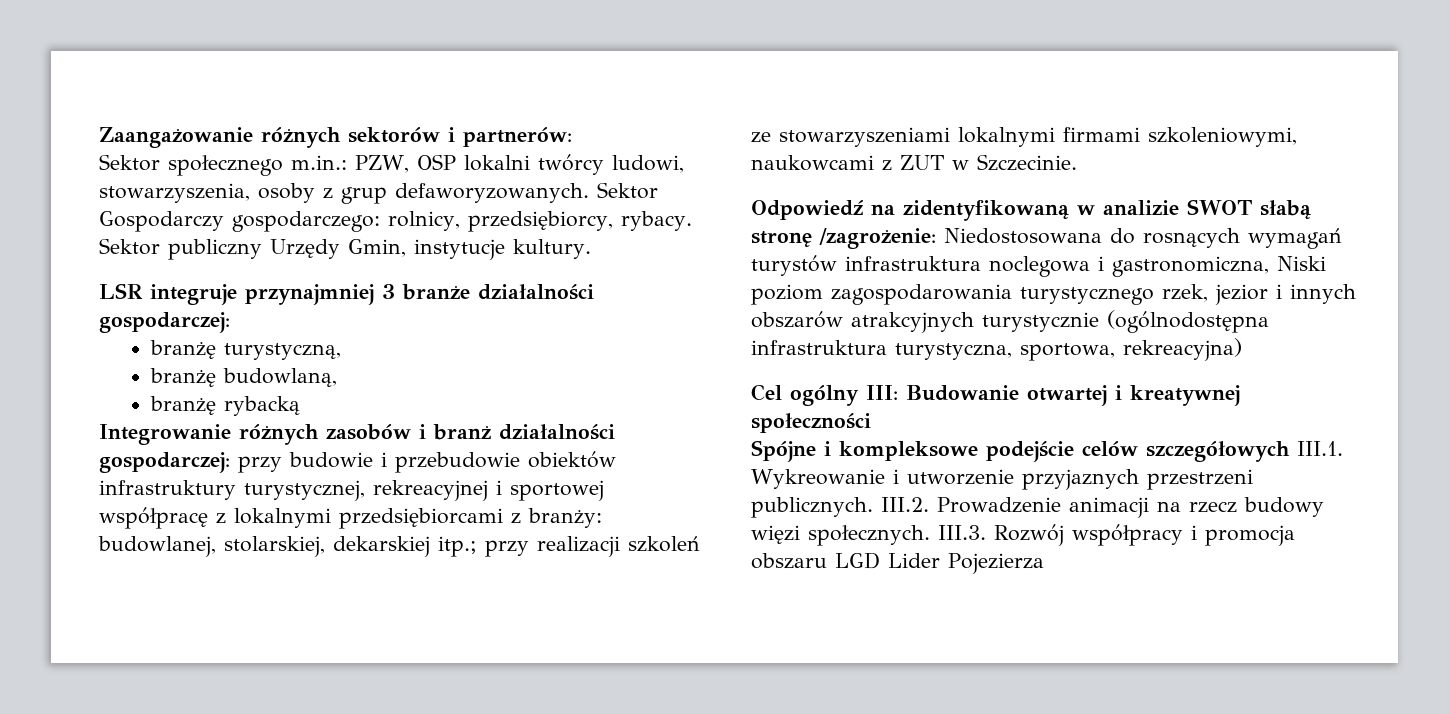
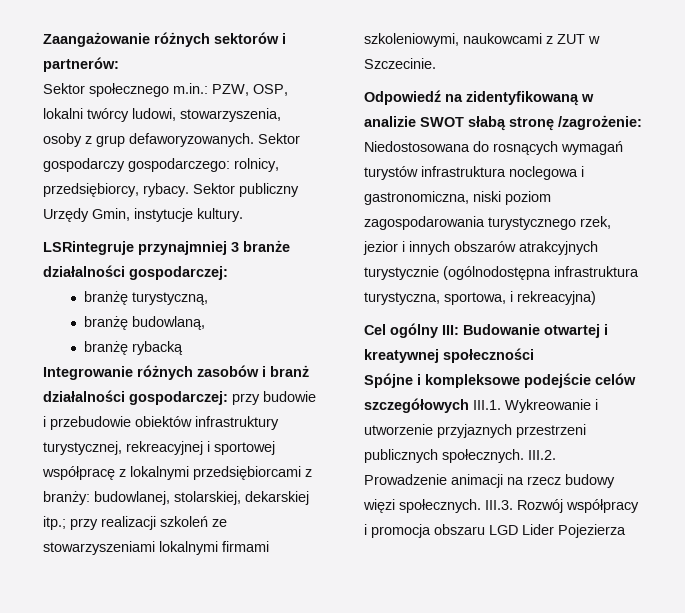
[416,154,456,170] OSP -> [253,84,288,96] OSP,
[99,211,224,232] Gospodarczy -> [43,158,125,172] gospodarczy
[99,283,237,305] LSR integruje -> [43,241,134,255] LSRintegruje
[1277,256,1326,271] Niski -> [473,191,501,202] niski
(1115, 352) none -> [510,291,513,302] i
[751,497,873,518] publicznych. -> [364,449,524,463] publicznych społecznych.

